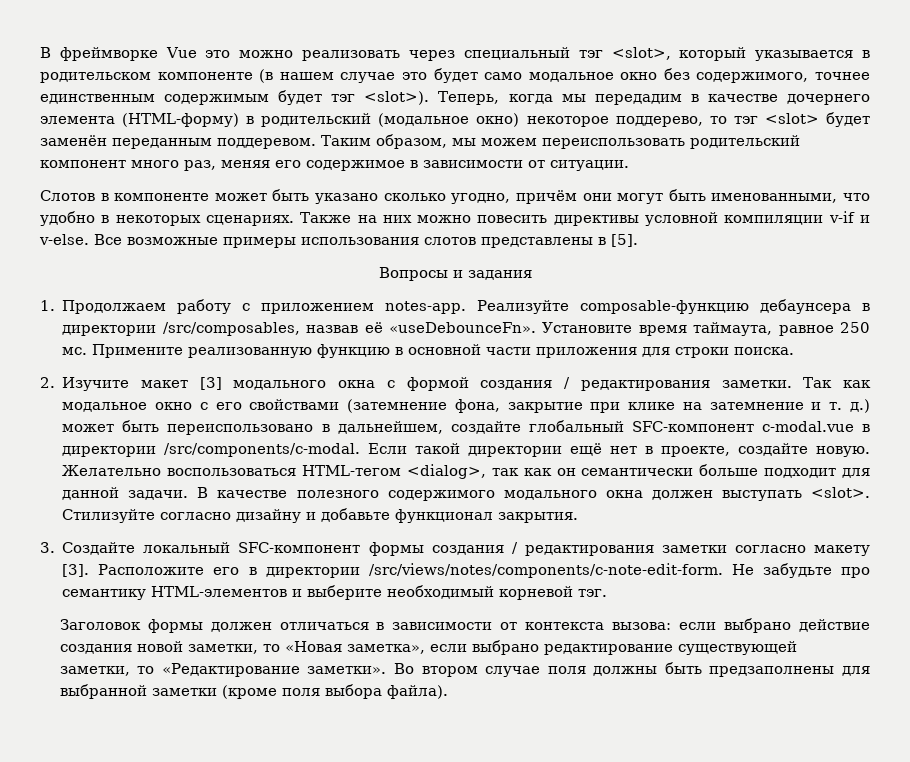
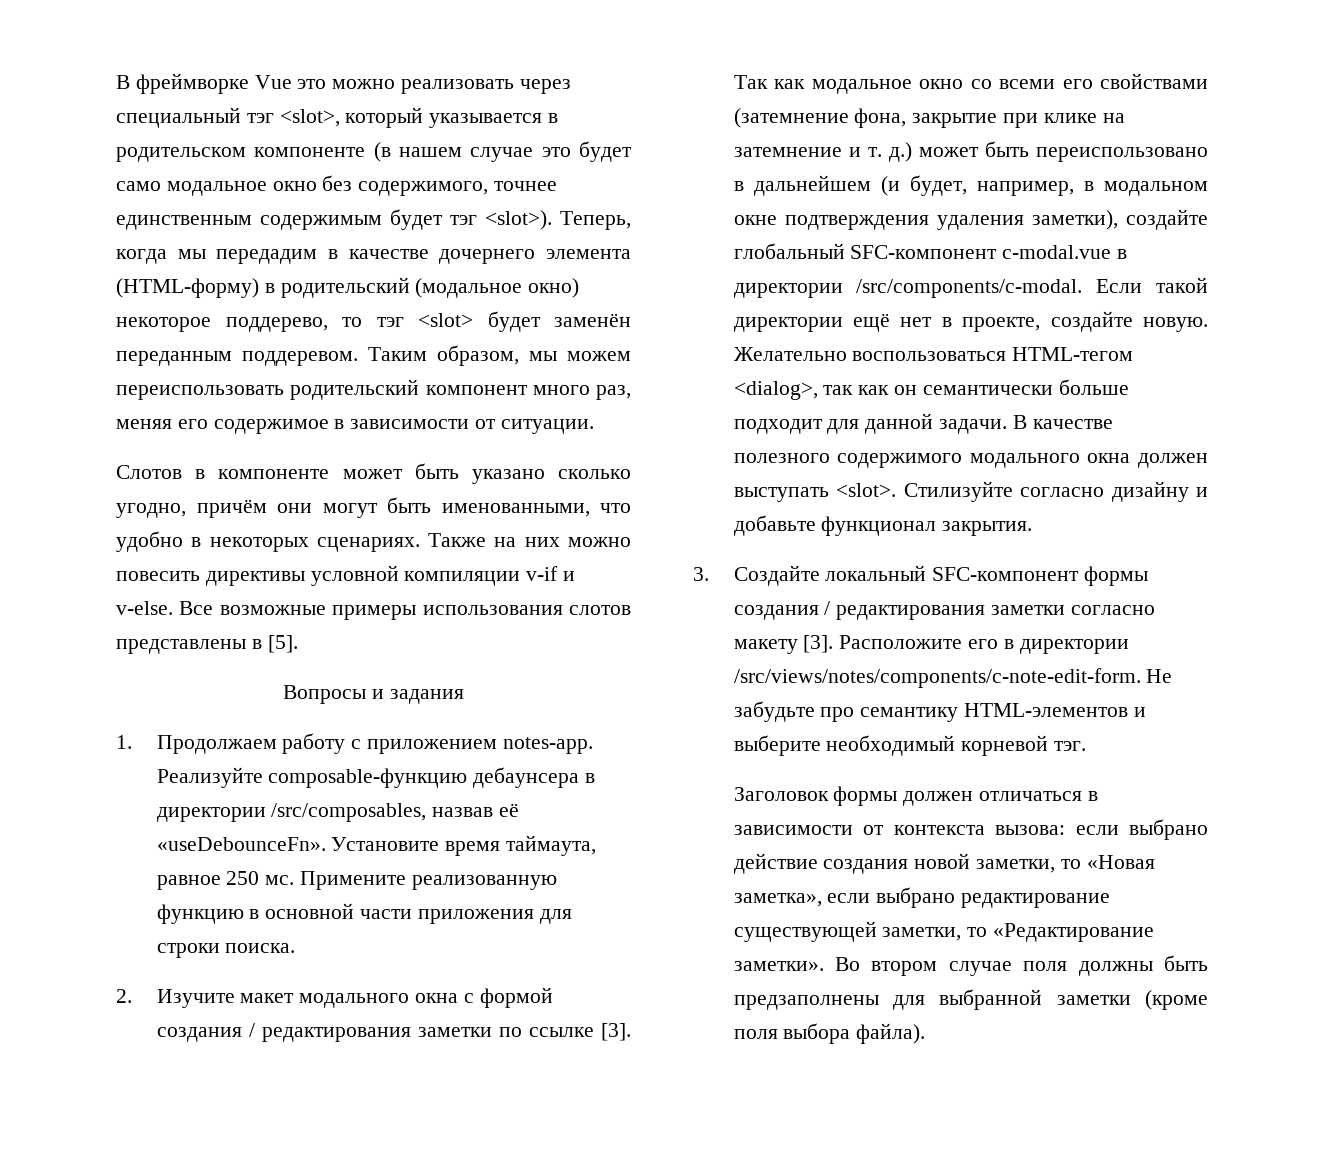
[199,377,222,390] [3] -> (295, 998) none
[721,380,792,388] заметки. -> [417,1023,631,1041] заметки по ссылке [3].
[199,402,208,410] с -> [970,79,1056,89] со всеми
[337,421,443,434] дальнейшем, -> [753,175,1208,196] [733,210,1118,230] дальнейшем (и будет, например, в модальном окне подтверждения удаления заметки),

